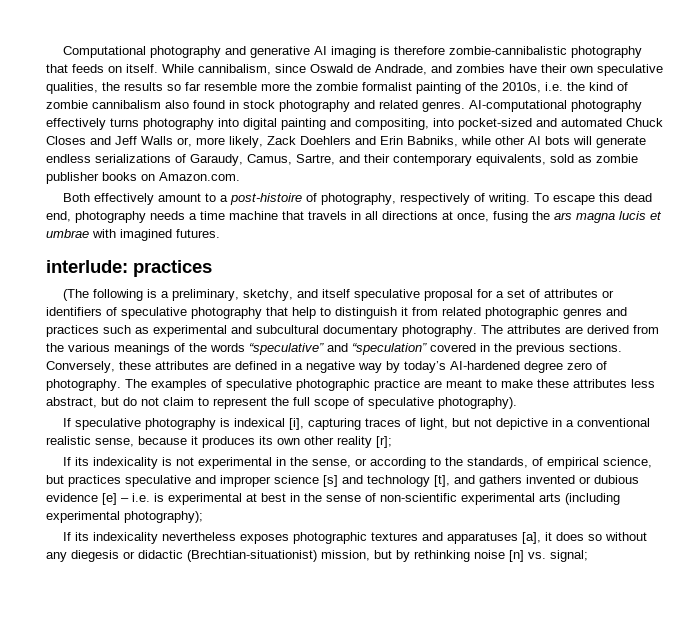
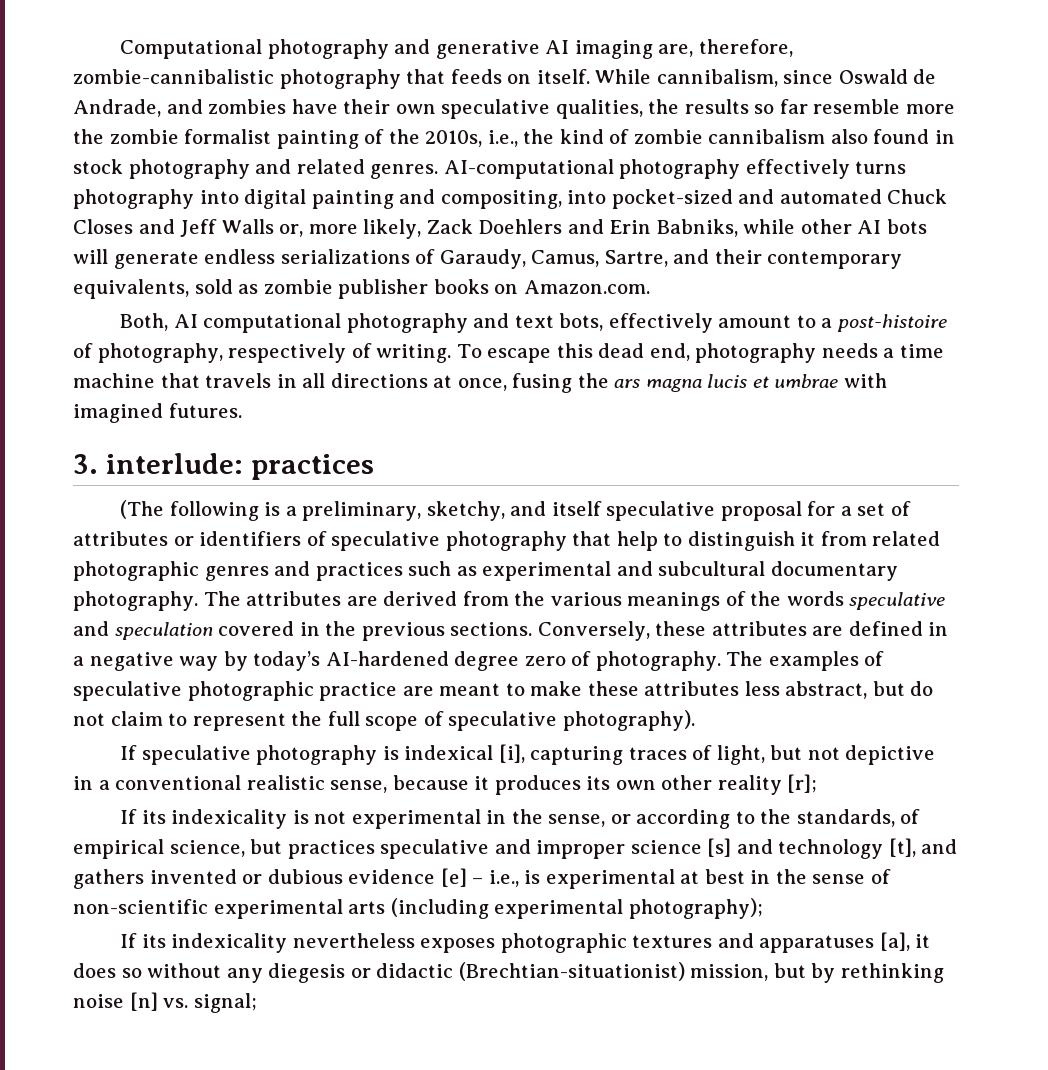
[380,46,446,55] is therefore -> [658,39,793,57] are, therefore,
[545,82,563,91] i.e. -> [487,130,518,147] i.e.,
[63,193,91,202] Both -> [119,313,604,333] Both, AI computational photography and text bots,
(220, 233) none -> [73,454,98,474] 3.
[249,343,427,355] “speculative” and “speculation” -> [849,592,946,610] [73,621,213,640] speculative and speculation
[132,493,150,502] i.e. -> [488,870,519,887] i.e.,

